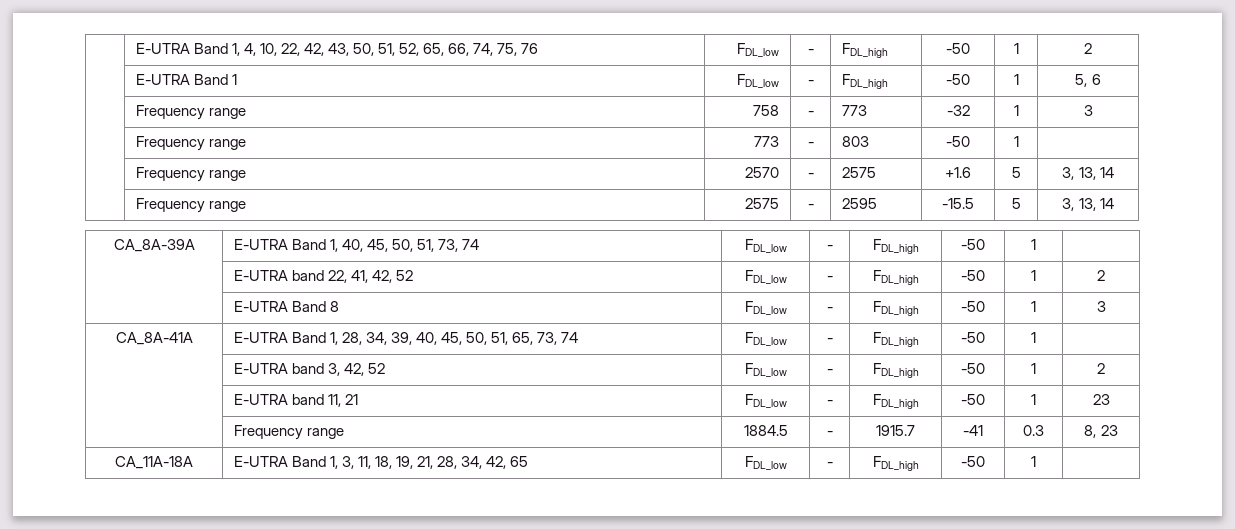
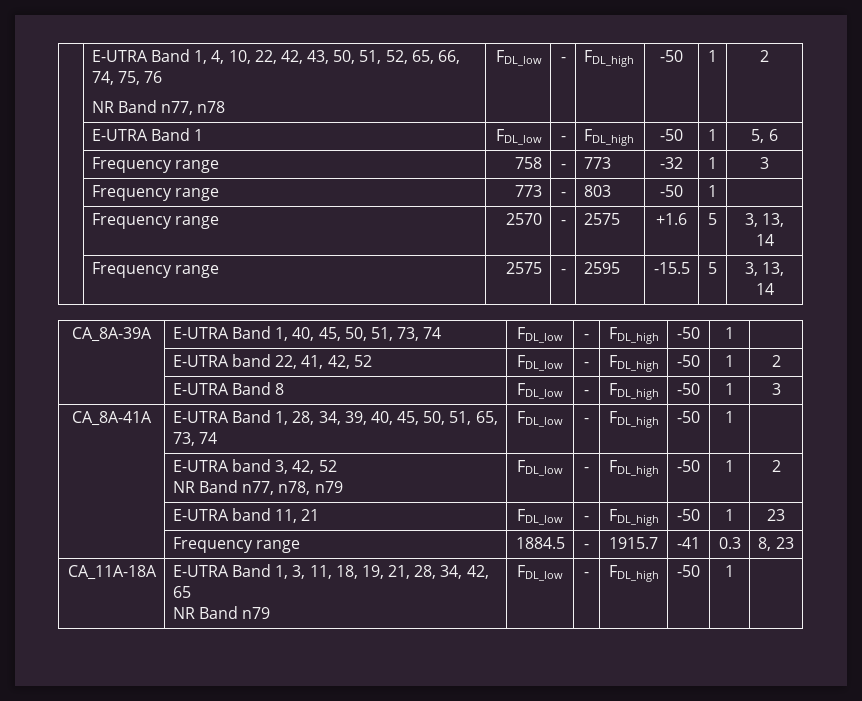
(539, 48) none -> [91,100,226,115] // NR Band n77, n78
(385, 368) none -> [172,480,343,495] // NR Band n77, n78, n79
(529, 461) none -> [172,606,271,619] // NR Band n79

